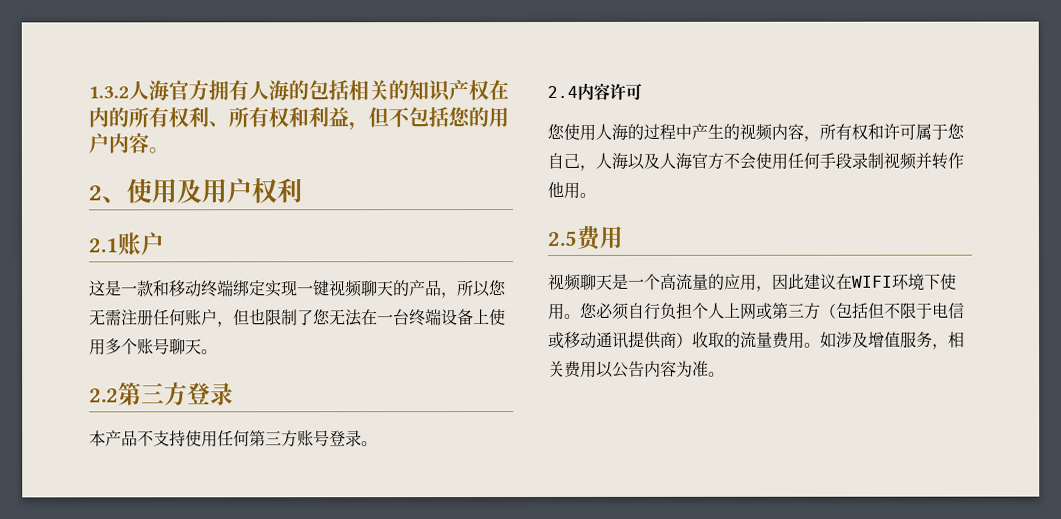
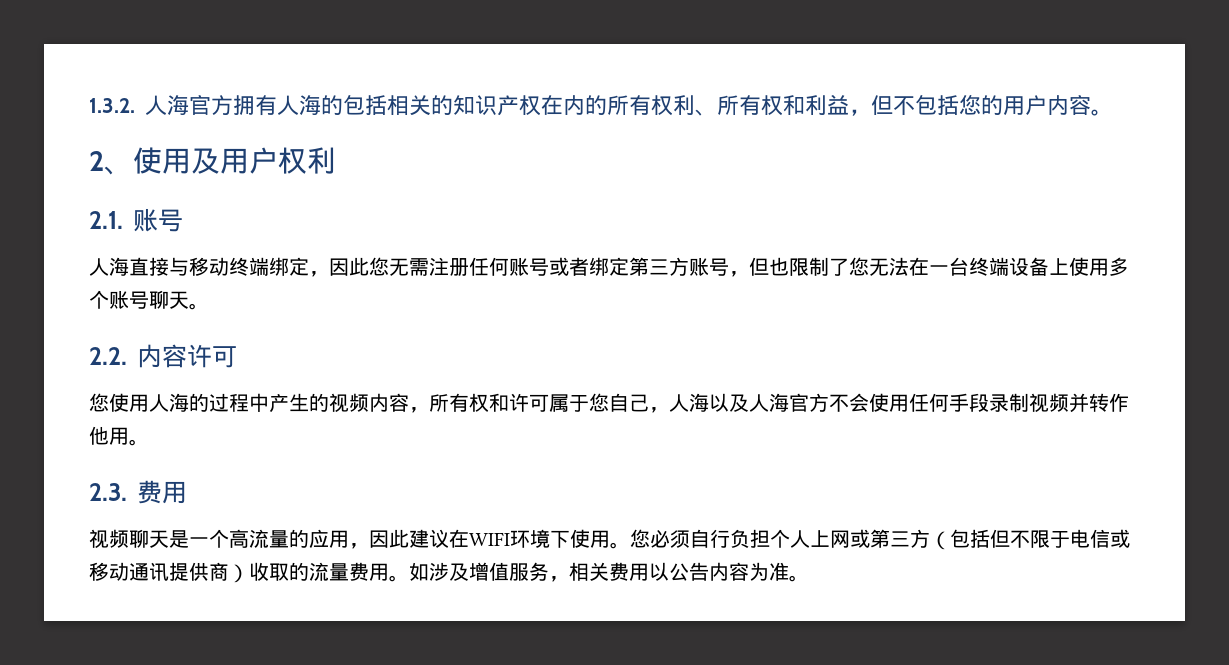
[88,86,129,99] 1.3.2 -> [89,98,135,113] 1.3.2.
[88,232,164,256] [89,280,507,299] [89,309,218,326] 2.1账户 // 这是一款和移动终端绑定实现一键视频聊天的产品，所以您无需注册任何账户 -> [89,208,183,232] [89,257,729,277] 2.1.账号 // 人海直接与移动终端绑定，因此您无需注册任何账号或者绑定第三方账号
[89,382,234,406] [89,430,378,448] [547,85,578,98] 2.2第三方登录 // 本产品不支持使用任何第三方账号登录。 // 2.4 -> [89,347,127,365] 2.2.
[547,230,577,246] 2.5 -> [89,483,127,501] 2.3.

